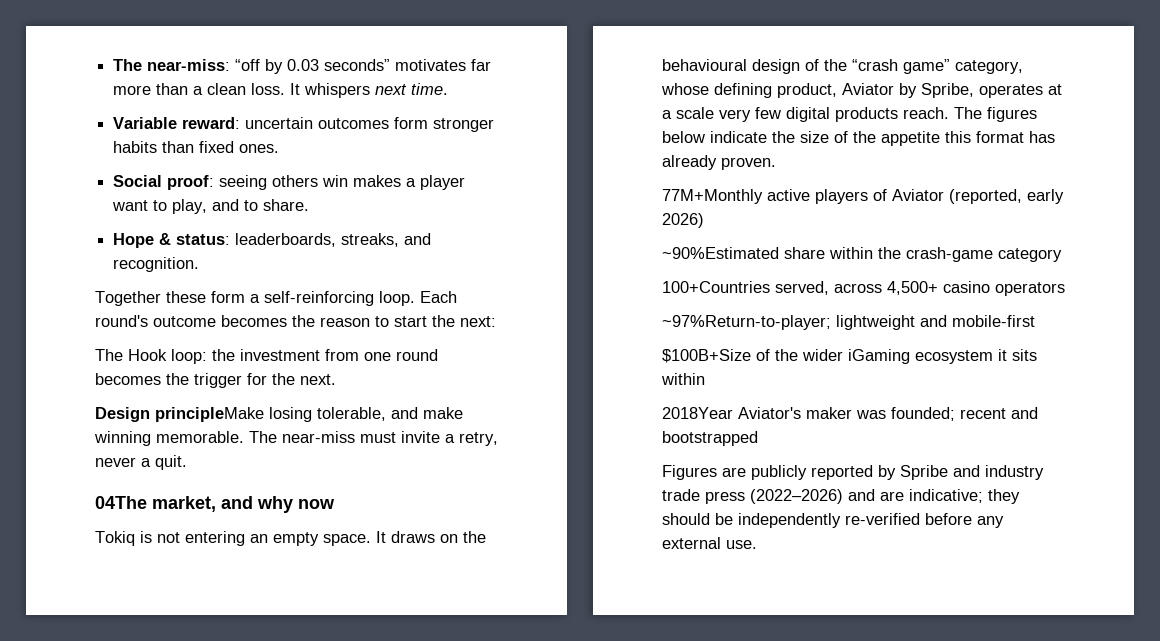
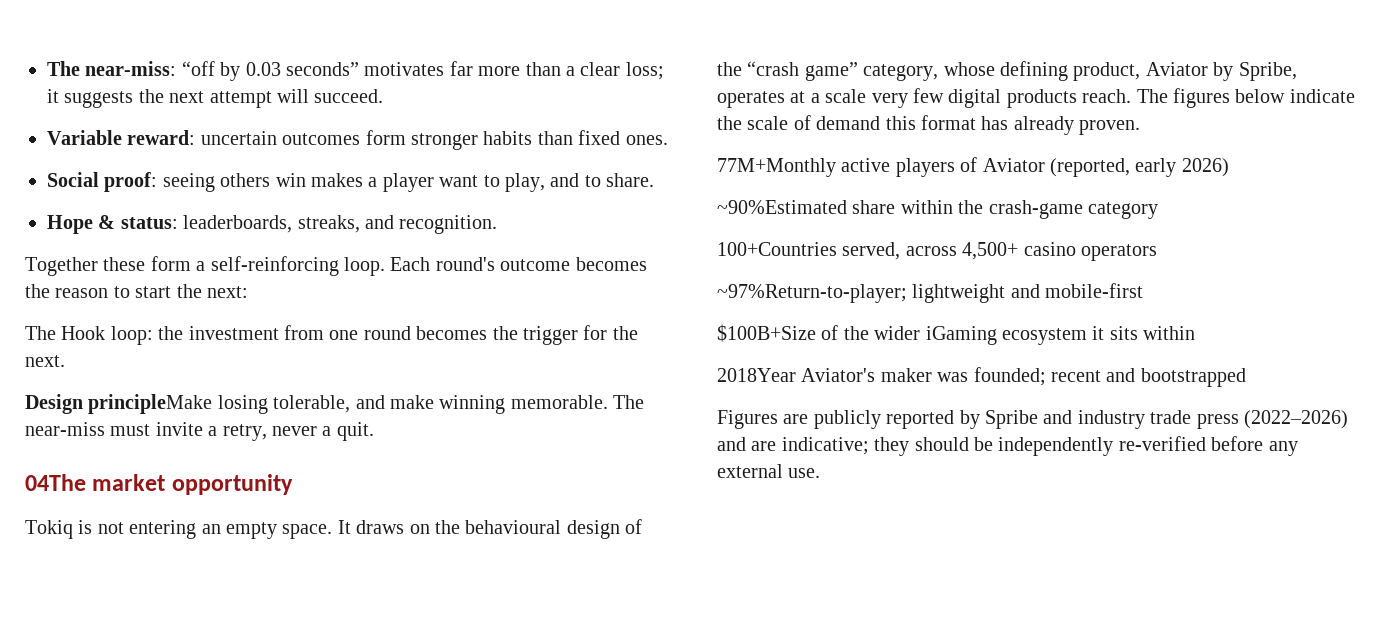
[207,83,449,98] clean loss. It whispers next time. -> [580,62,664,80] [47,89,384,108] clear loss; it suggests the next attempt will succeed.
[152,496,335,513] market, and why now -> [92,474,293,495] market opportunity
[800,131,940,146] size of the appetite -> [747,115,881,130] scale of demand

